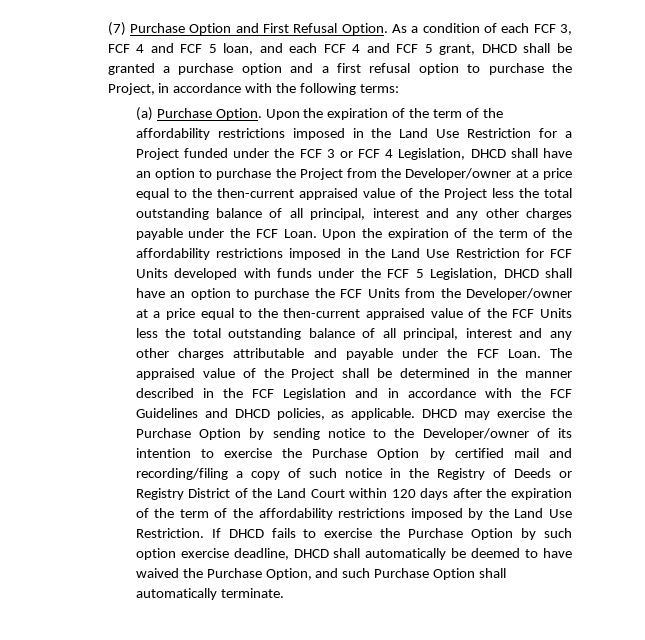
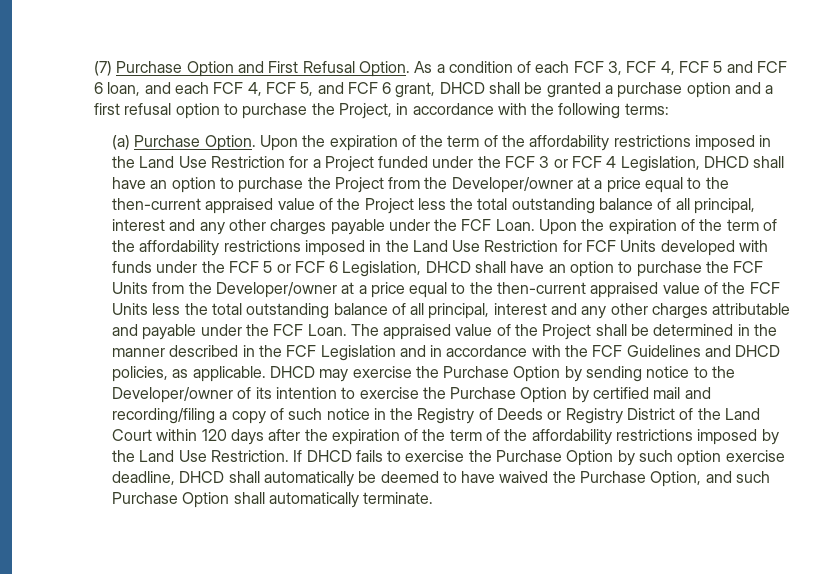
[136,43,217,53] 4 and FCF 5 -> [660,61,788,75] [93,82,103,94] 4, FCF 5 and FCF 6
[352,43,433,53] 4 and FCF 5 -> [247,82,392,96] 4, FCF 5, and FCF 6
(424, 273) none -> [276,261,339,273] or FCF 6

